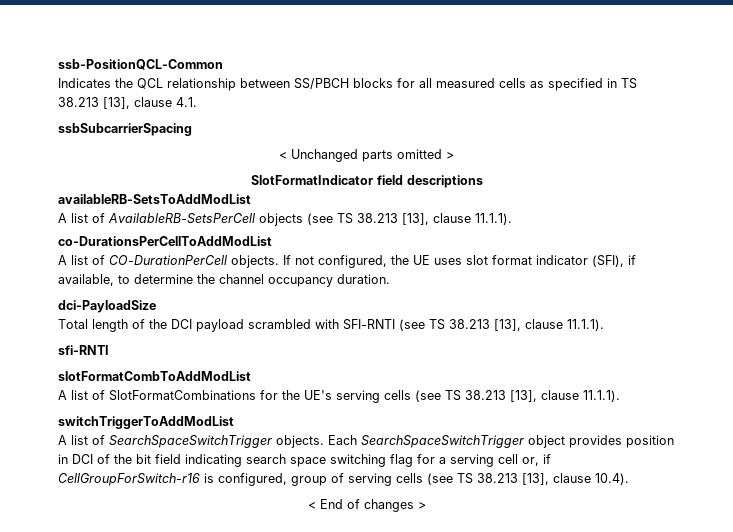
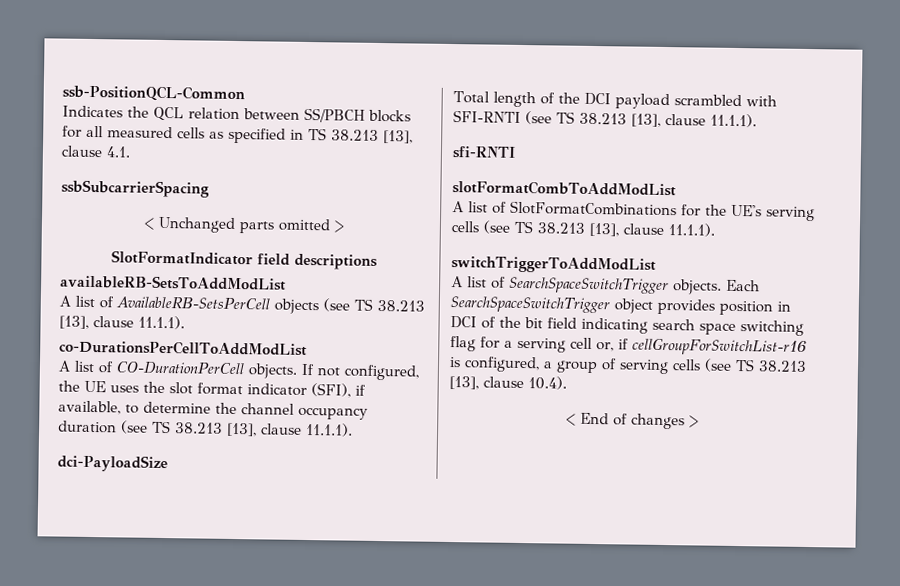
[167,78,236,91] relationship -> [188,107,240,121] relation
(462, 261) none -> [143,381,165,394] the
[337,274,390,284] duration. -> [58,420,353,437] duration (see TS 38.213 [13], clause 11.1.1).
[58,473,200,486] CellGroupForSwitch-r16 -> [632,338,807,356] cellGroupForSwitchList-r16
(287, 479) none -> [543,361,553,369] a

